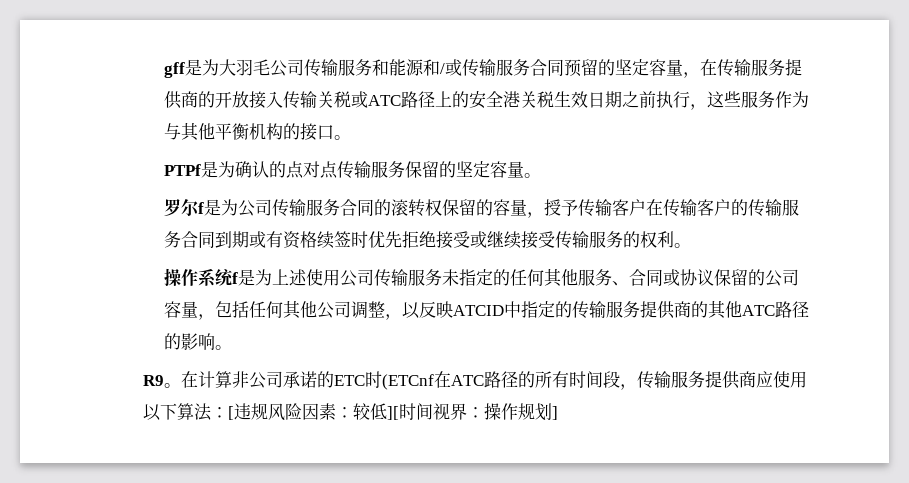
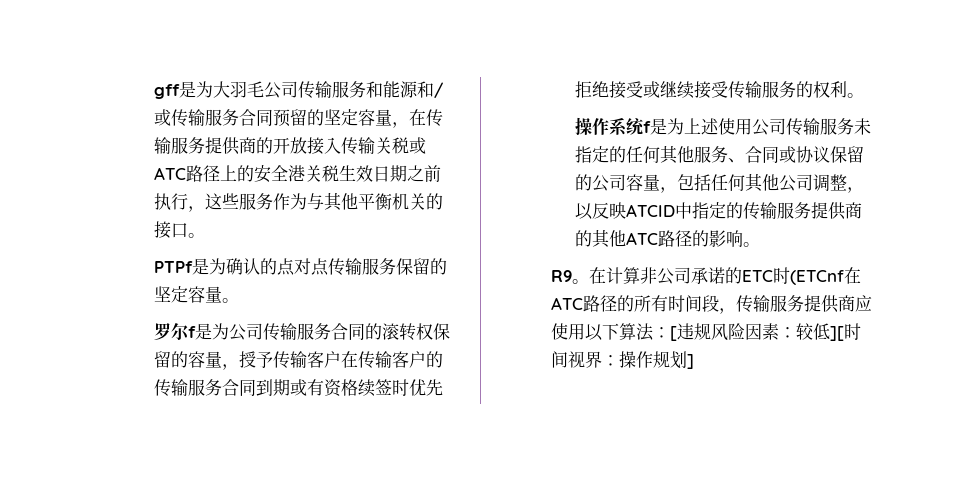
[265,123,283,140] 构 -> [408,193,426,210] 关

